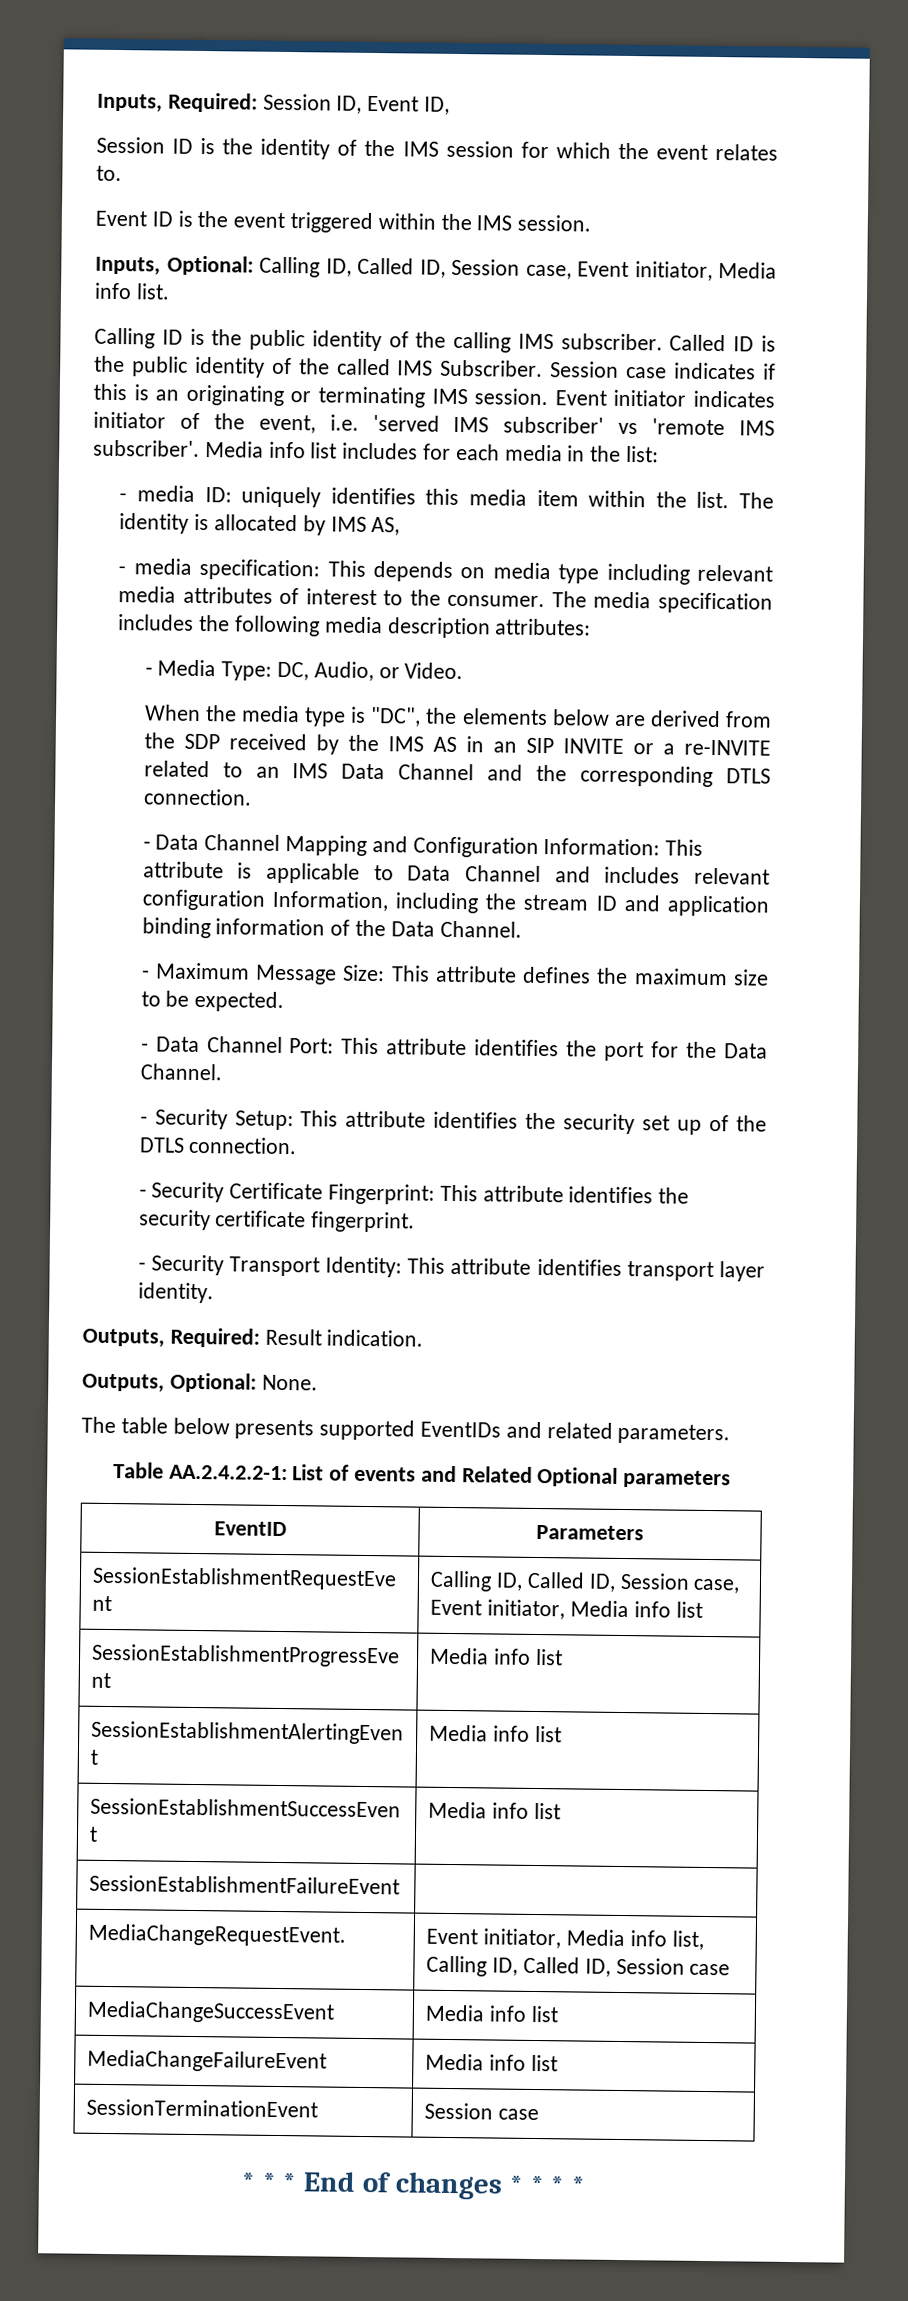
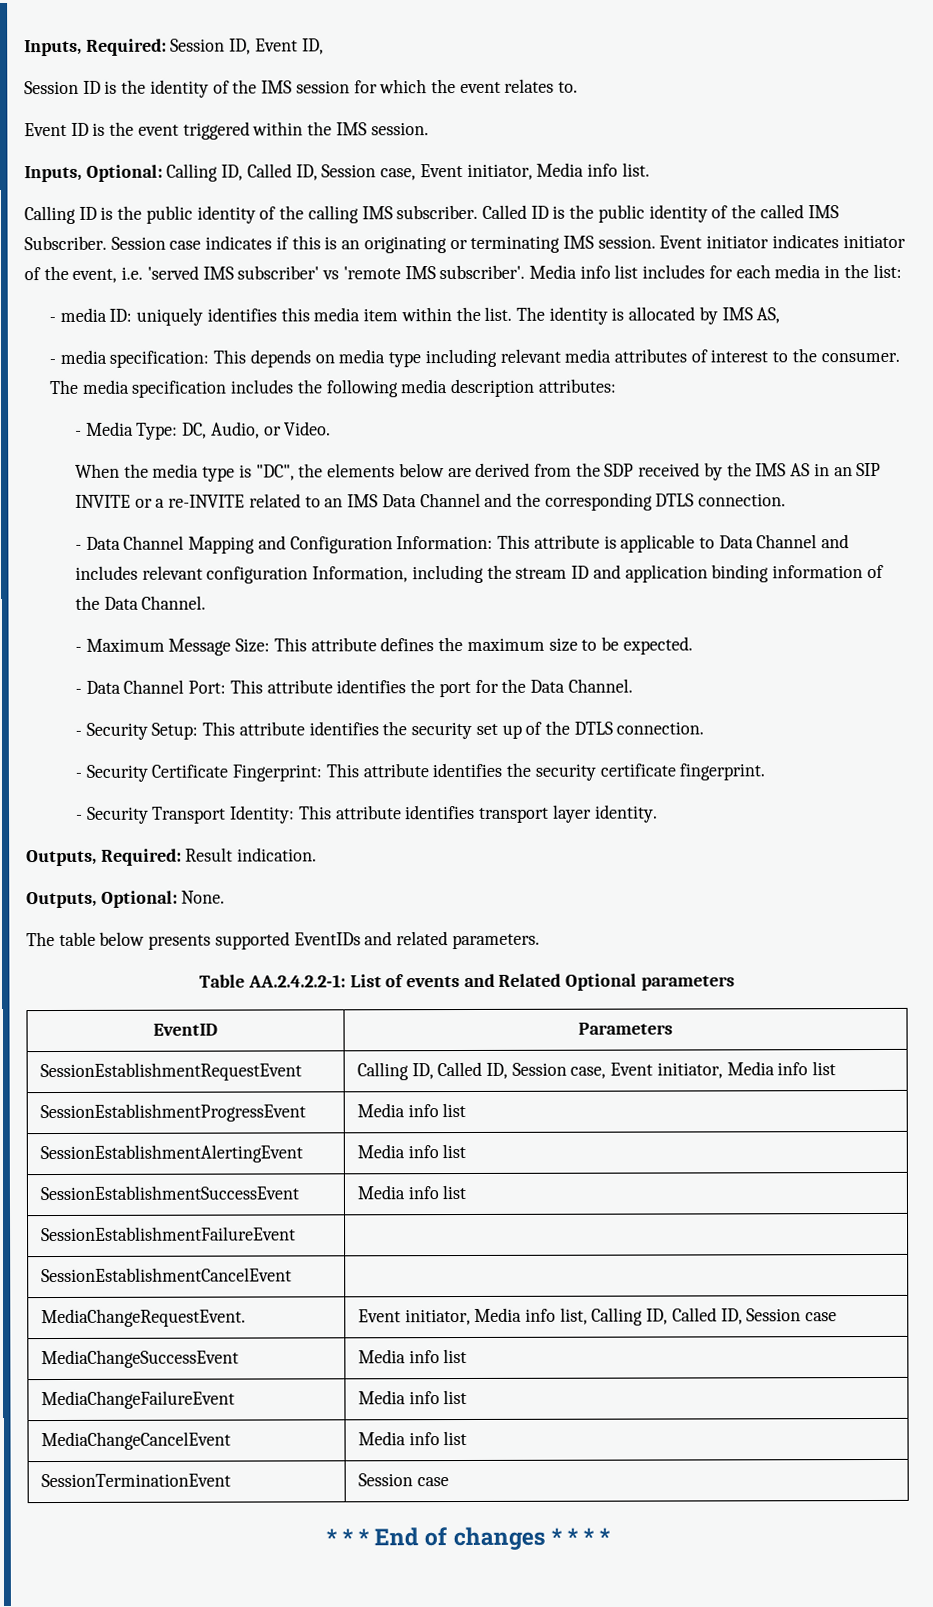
(401, 1884) none -> [40,1267,292,1283] // SessionEstablishmentCancelEvent |
(558, 2063) none -> [40,1431,231,1451] [357,1430,468,1446] // MediaChangeCancelEvent | Media info list

